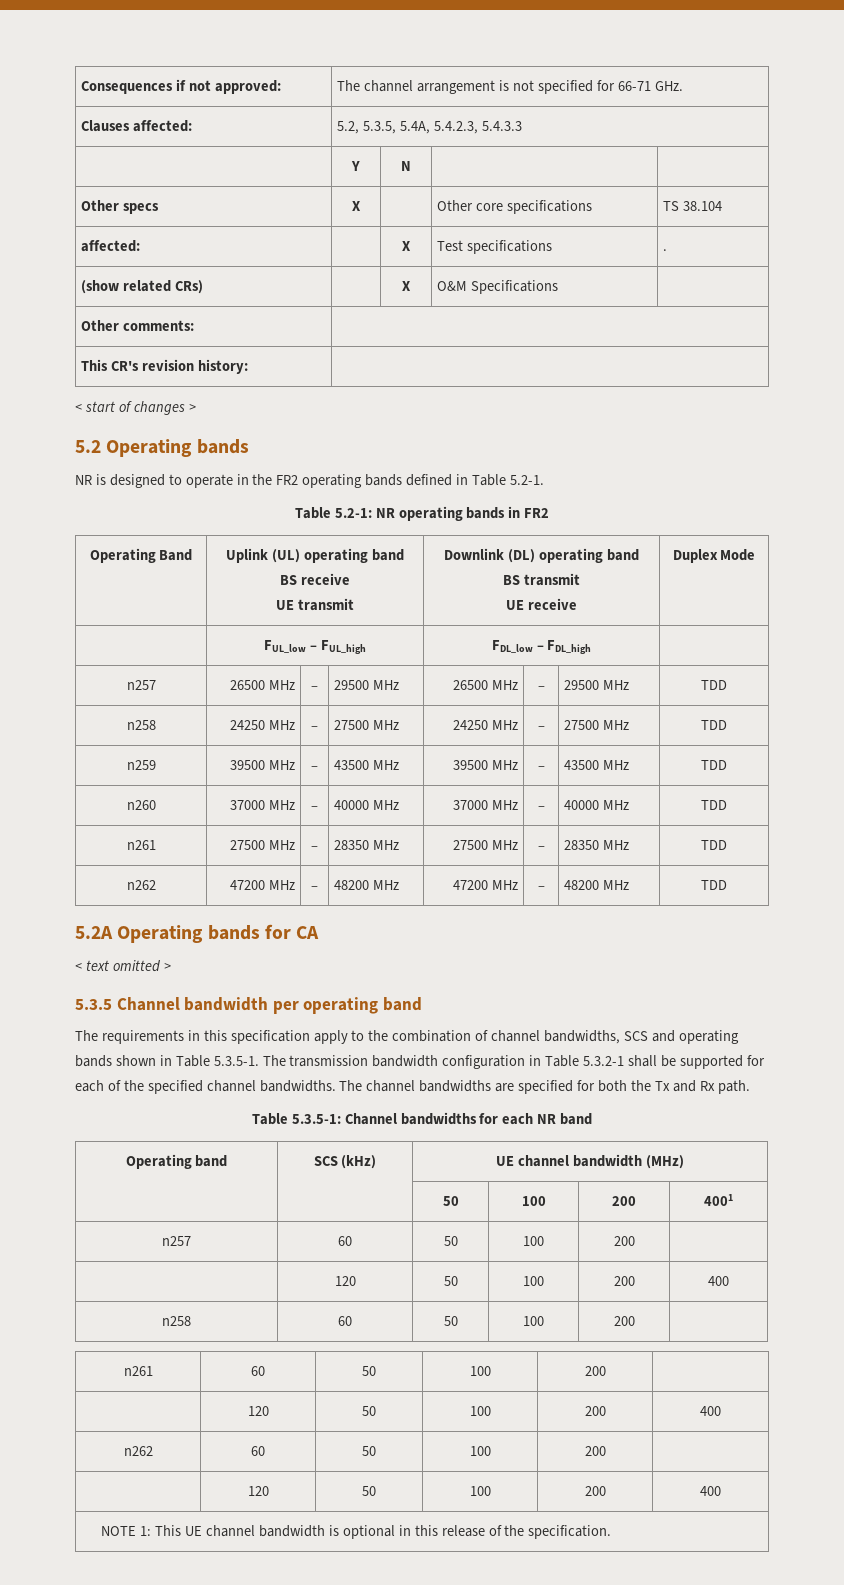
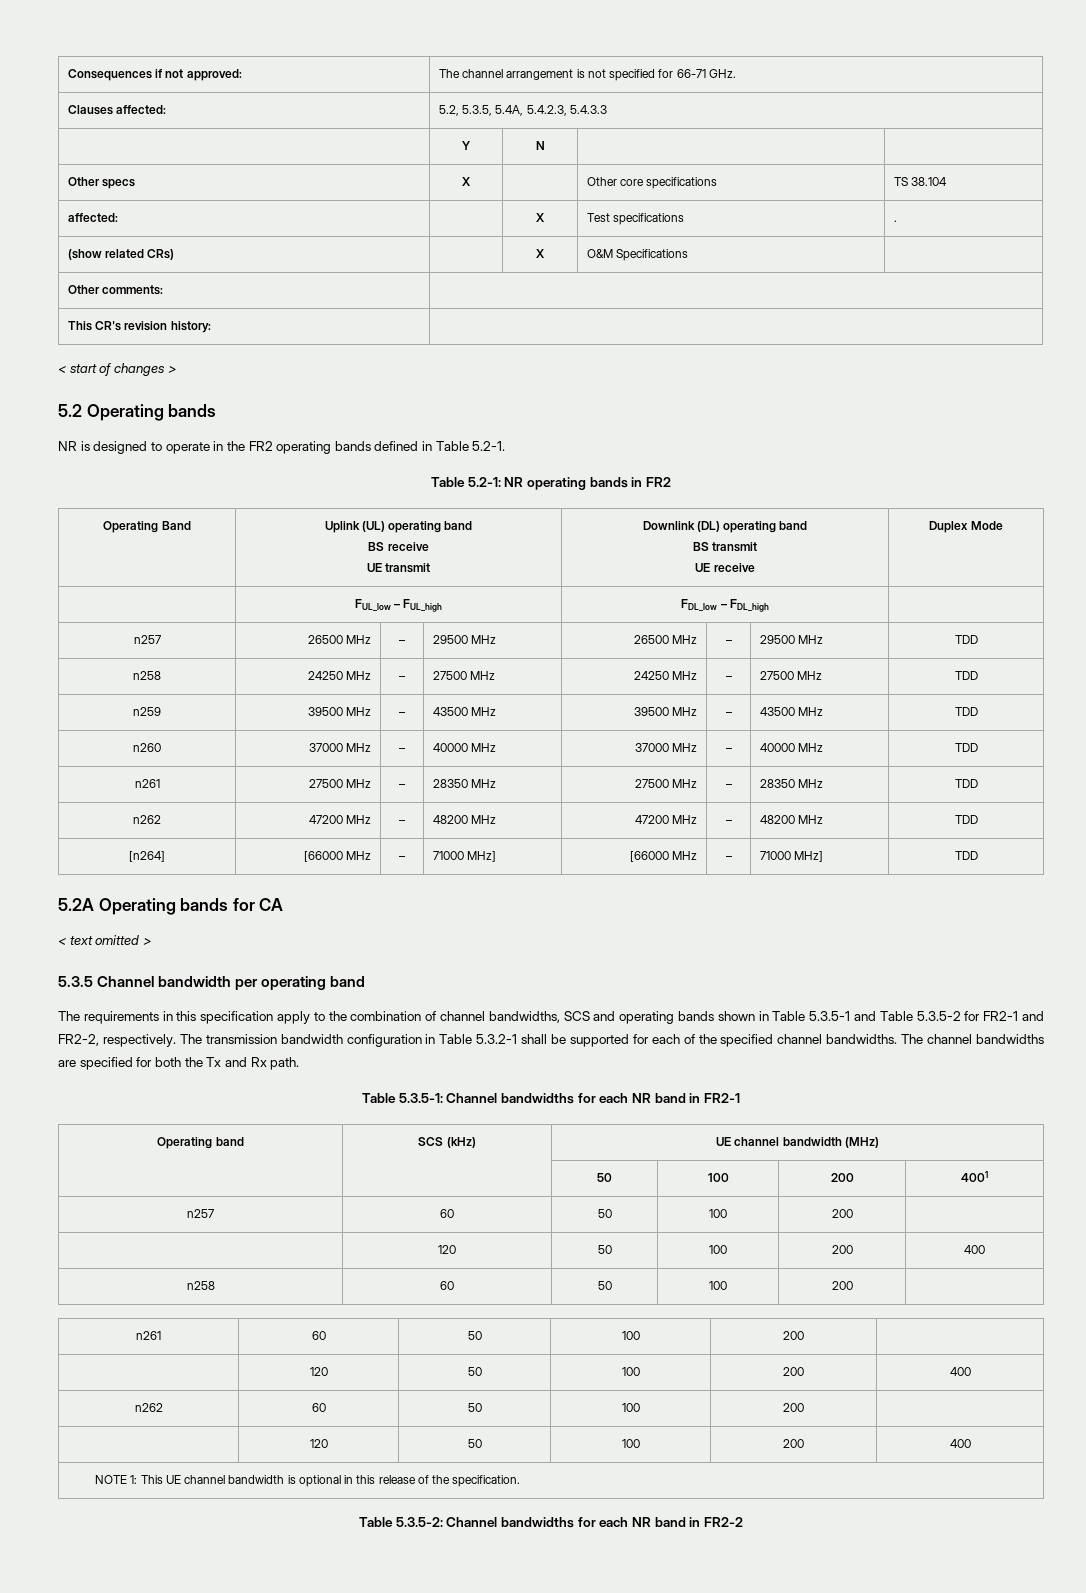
(727, 885) none -> [129,851,165,862] [303,851,372,862] [399,856,405,860] [432,851,497,862] [629,851,698,862] [725,856,732,860] [759,851,824,862] [954,851,978,860] // [n264] | [66000 MHz | – | 71000 MHz] | [66000 MHz | – | 71000 MHz] | TDD
[213,1056,259,1066] 5.3.5-1. -> [809,1011,1044,1021] [58,1034,176,1047] 5.3.5-1 and Table 5.3.5-2 for FR2-1 and FR2-2, respectively.
(593, 1119) none -> [689,1093,740,1103] in FR2-1
(612, 1532) none -> [359,1517,743,1528] // Table 5.3.5-2: Channel bandwidths for each NR band in FR2-2

